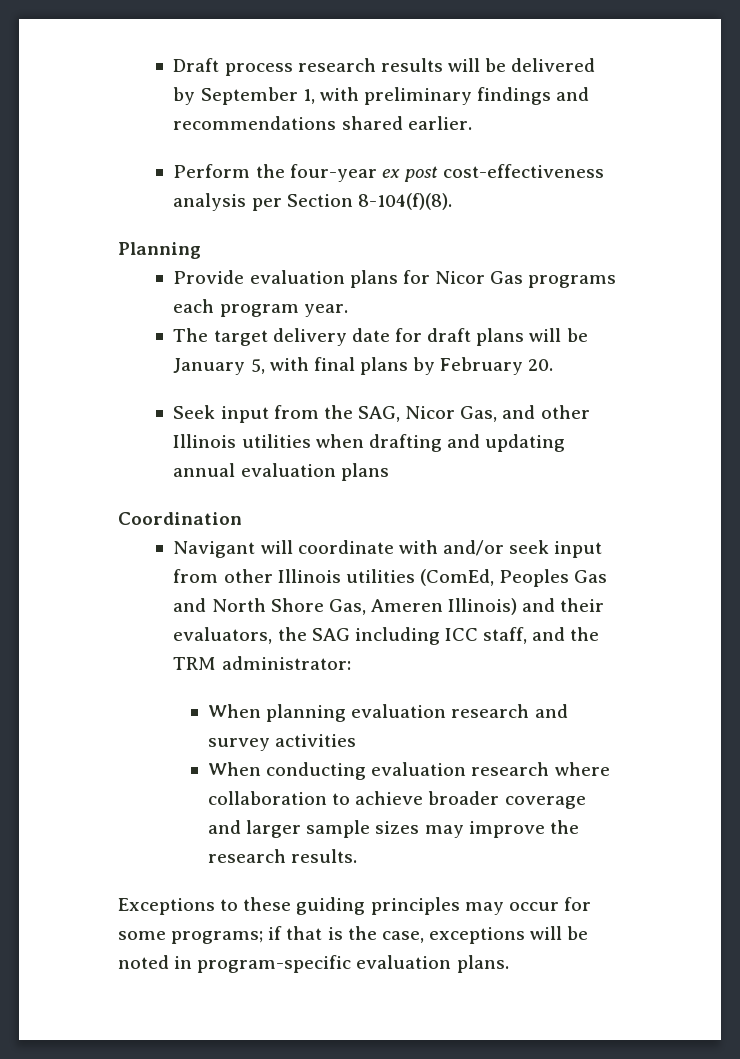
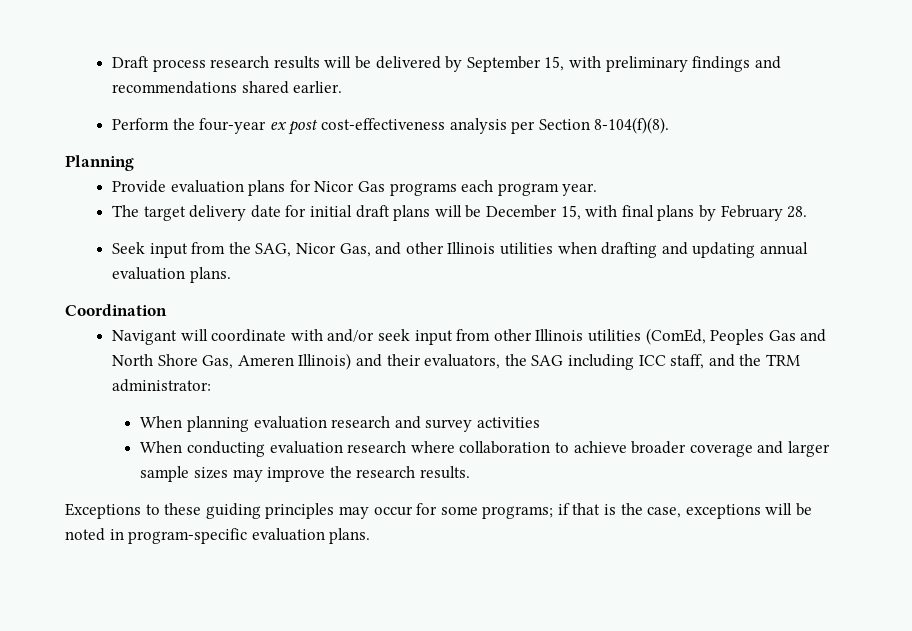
[302,89,315,104] 1, -> [544,56,565,71] 15,
(422, 335) none -> [310,205,353,217] initial
[173,358,265,375] January 5, -> [485,205,581,220] December 15,
[528,359,554,371] 20. -> [787,206,808,218] 28.
[340,463,389,481] plans -> [189,267,231,283] plans.

